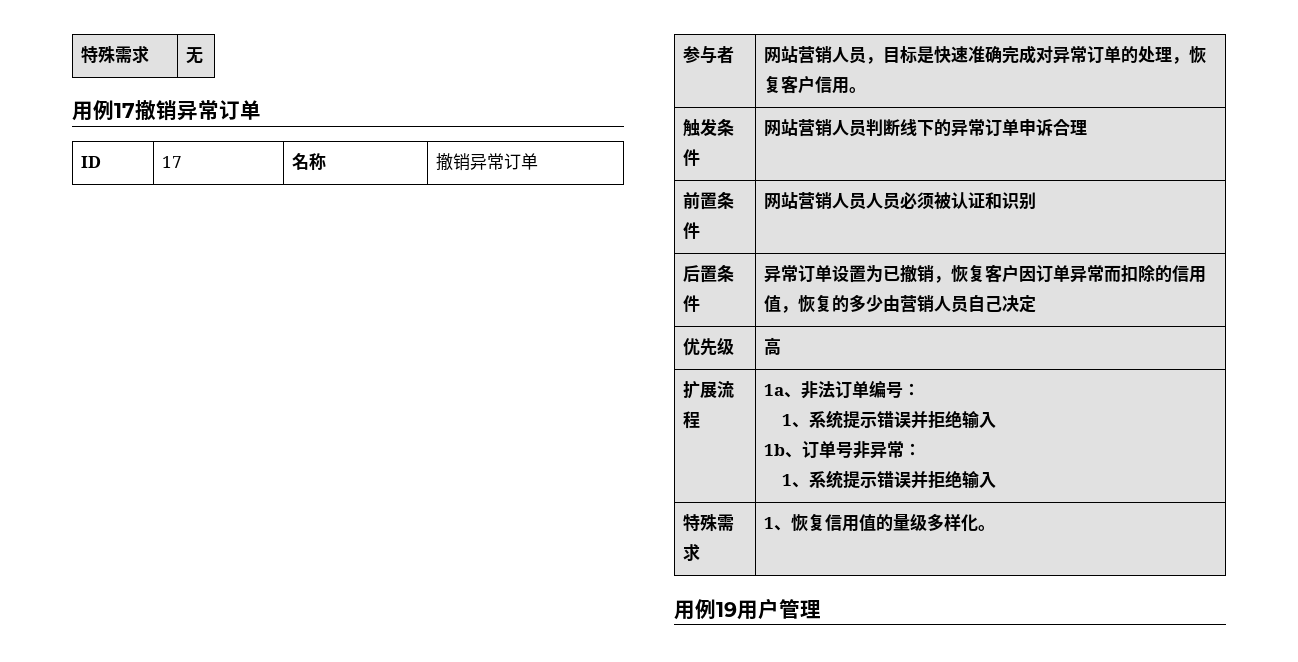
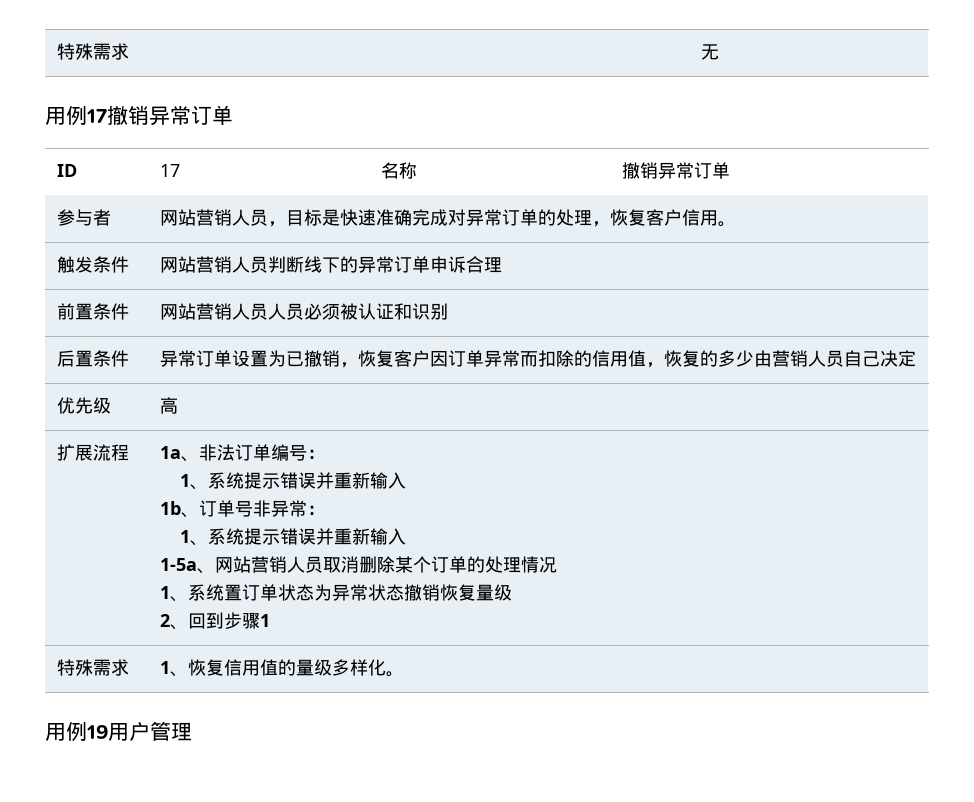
[927,410,962,428] 拒绝 -> [334,472,371,489] 重新
[927,470,996,488] 拒绝输入 -> [334,528,407,545] [160,556,558,574] [160,584,513,602] [160,612,271,630] 重新输入 // 1-5a、网站营销人员取消删除某个订单的处理情况 // 1、系统置订单状态为异常状态撤销恢复量级 // 2、回到步骤1

